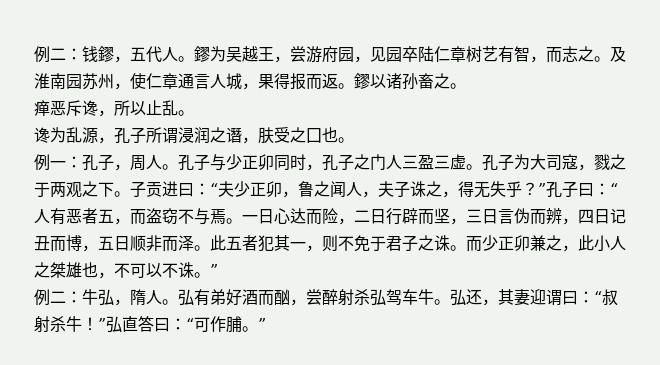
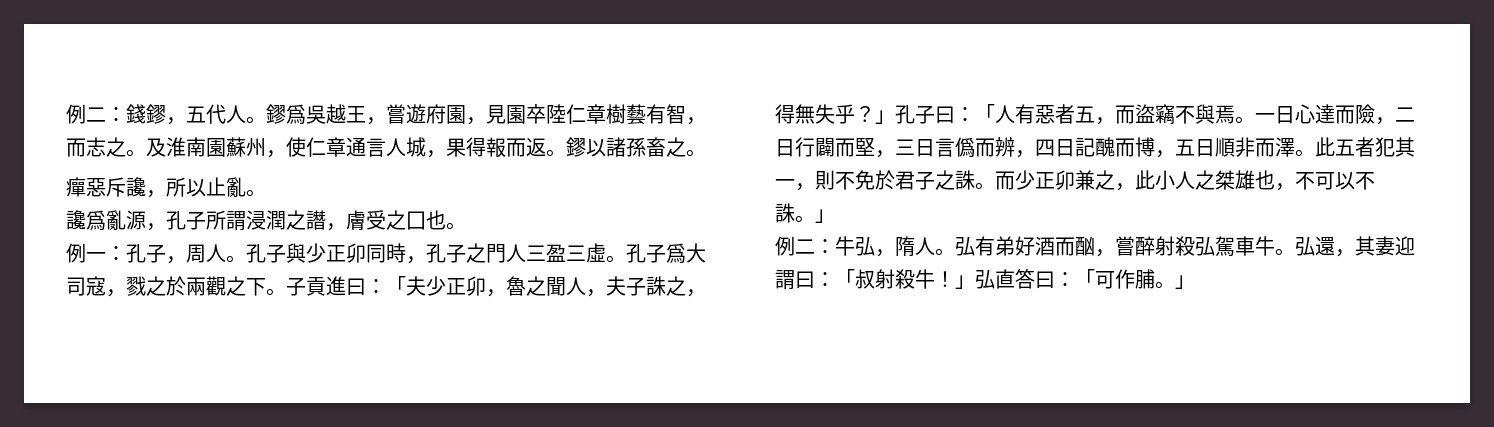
[34,46,98,63] 例二：钱 -> [66,104,146,124] 例二：錢
[210,46,498,63] 为吴越王，尝游府园，见园卒陆仁章树艺 -> [286,104,646,125] 爲吳越王，嘗遊府園，見園卒陸仁章樹藝
[66,73,98,90] 园苏 -> [206,137,246,157] 園蘇
[290,73,306,90] 报 -> [486,137,506,158] 報
[386,73,418,89] 诸孙 -> [606,137,646,157] 諸孫
[34,100,98,116] 瘅恶斥谗 -> [66,177,146,197] 癉惡斥讒
[162,100,194,116] [34,127,82,143] 乱。 // 谗为乱 -> [226,177,266,197] [66,210,126,231] 亂。 // 讒爲亂
[162,127,274,144] 谓浸润之谮，肤 -> [226,210,366,231] 謂浸潤之譖，膚
[210,154,226,171] 与 -> [286,243,306,263] 與
[290,154,306,170] 时 -> [386,243,406,263] 時
[370,154,386,170] 门 -> [486,244,506,263] 門
[450,154,530,171] 虚。孔子为 -> [586,243,686,264] 虛。孔子爲
[34,182,82,198] 于两观 -> [166,276,226,296] 於兩觀
[146,181,218,197] 贡进曰：“ -> [306,276,406,296] 貢進曰：「
[298,181,346,198] 鲁之闻 -> [506,276,566,296] 魯之聞
[410,181,618,198] [34,208,210,225] 诛之，得无失乎？”孔子曰：“人有恶者五，而盗窃不与 -> [646,276,706,297] [775,104,1215,125] 誅之，得無失乎？」孔子曰：「人有惡者五，而盜竊不與
[290,208,338,225] 达而险 -> [1315,104,1375,124] 達而險
[402,208,450,225] 辟而坚 -> [815,137,875,157] 闢而堅
[514,208,530,224] 伪 -> [955,137,975,158] 僞
[610,208,626,224] [34,236,50,251] 记丑 -> [1075,137,1115,157] 記醜
[130,235,194,252] 顺非而泽 -> [1215,137,1295,157] 順非而澤
[322,235,450,252] 则不免于君子之诛 -> [815,170,975,190] 則不免於君子之誅
[178,262,218,278] 诛。” -> [775,203,835,223] 誅。」
[306,289,618,306] [34,316,106,333] 尝醉射杀弘驾车牛。弘还，其妻迎谓曰：“叔射杀牛！” -> [1115,236,1415,257] [775,269,975,289] 嘗醉射殺弘駕車牛。弘還，其妻迎謂曰：「叔射殺牛！」
[186,318,194,330] “ -> [1075,269,1095,287] 「
[258,318,266,330] ” -> [1175,275,1195,289] 」

